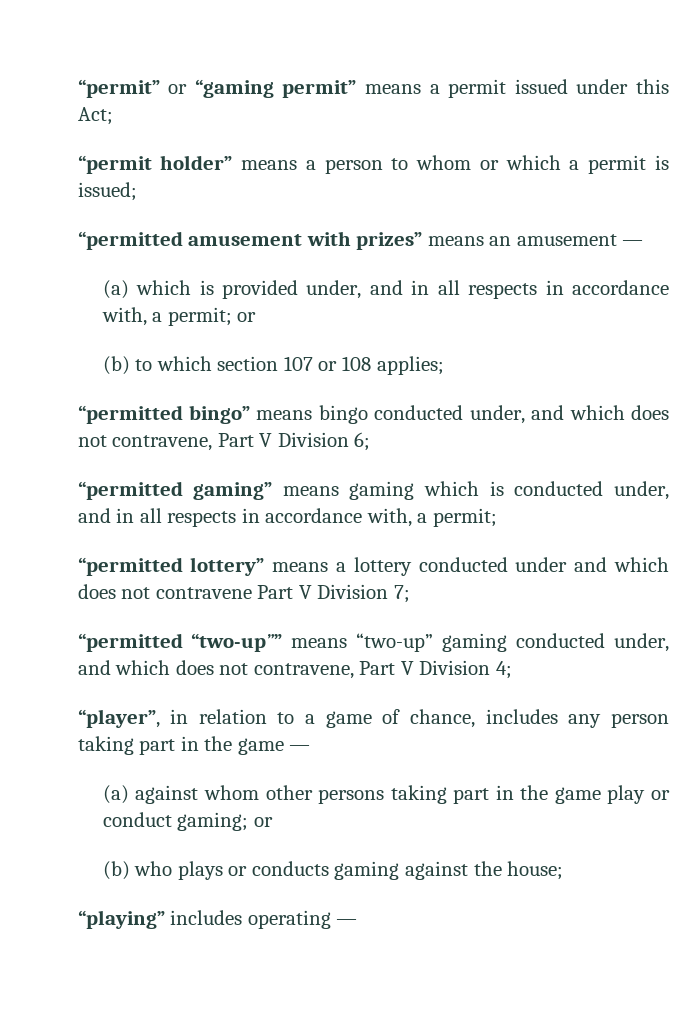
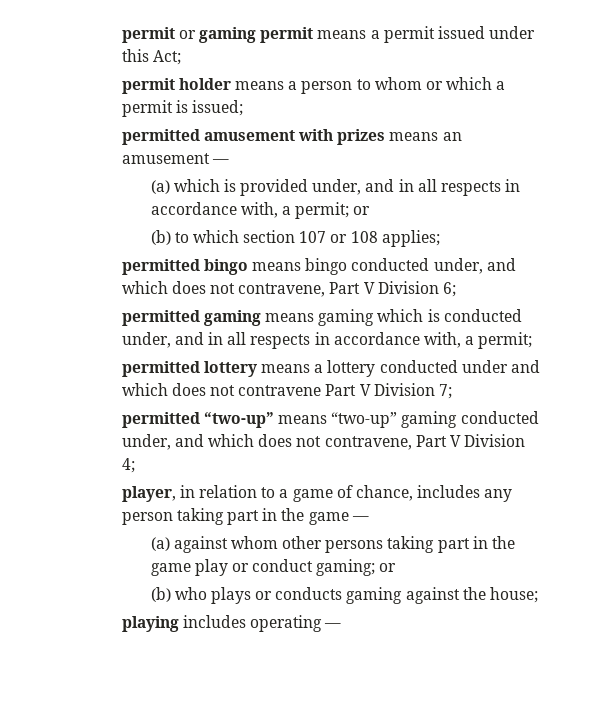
[77,79,357,98] “permit” or “gaming permit” -> [121,27,314,43] permit or gaming permit
[77,155,233,174] “permit holder” -> [121,78,231,94] permit holder
[77,231,183,250] “permitted -> [121,129,200,145] permitted
[356,232,423,250] prizes” -> [337,129,386,145] prizes
[77,405,250,424] “permitted bingo” -> [121,259,248,275] permitted bingo
[77,481,273,500] “permitted gaming” -> [121,310,261,326] permitted gaming
[77,557,265,576] “permitted lottery” -> [121,361,257,377] permitted lottery
[77,633,283,652] “permitted “two-up”” -> [121,412,274,428] permitted “two-up”
[77,709,160,728] “player”, -> [121,486,176,502] player,
[77,910,165,929] “playing” -> [121,616,179,632] playing

